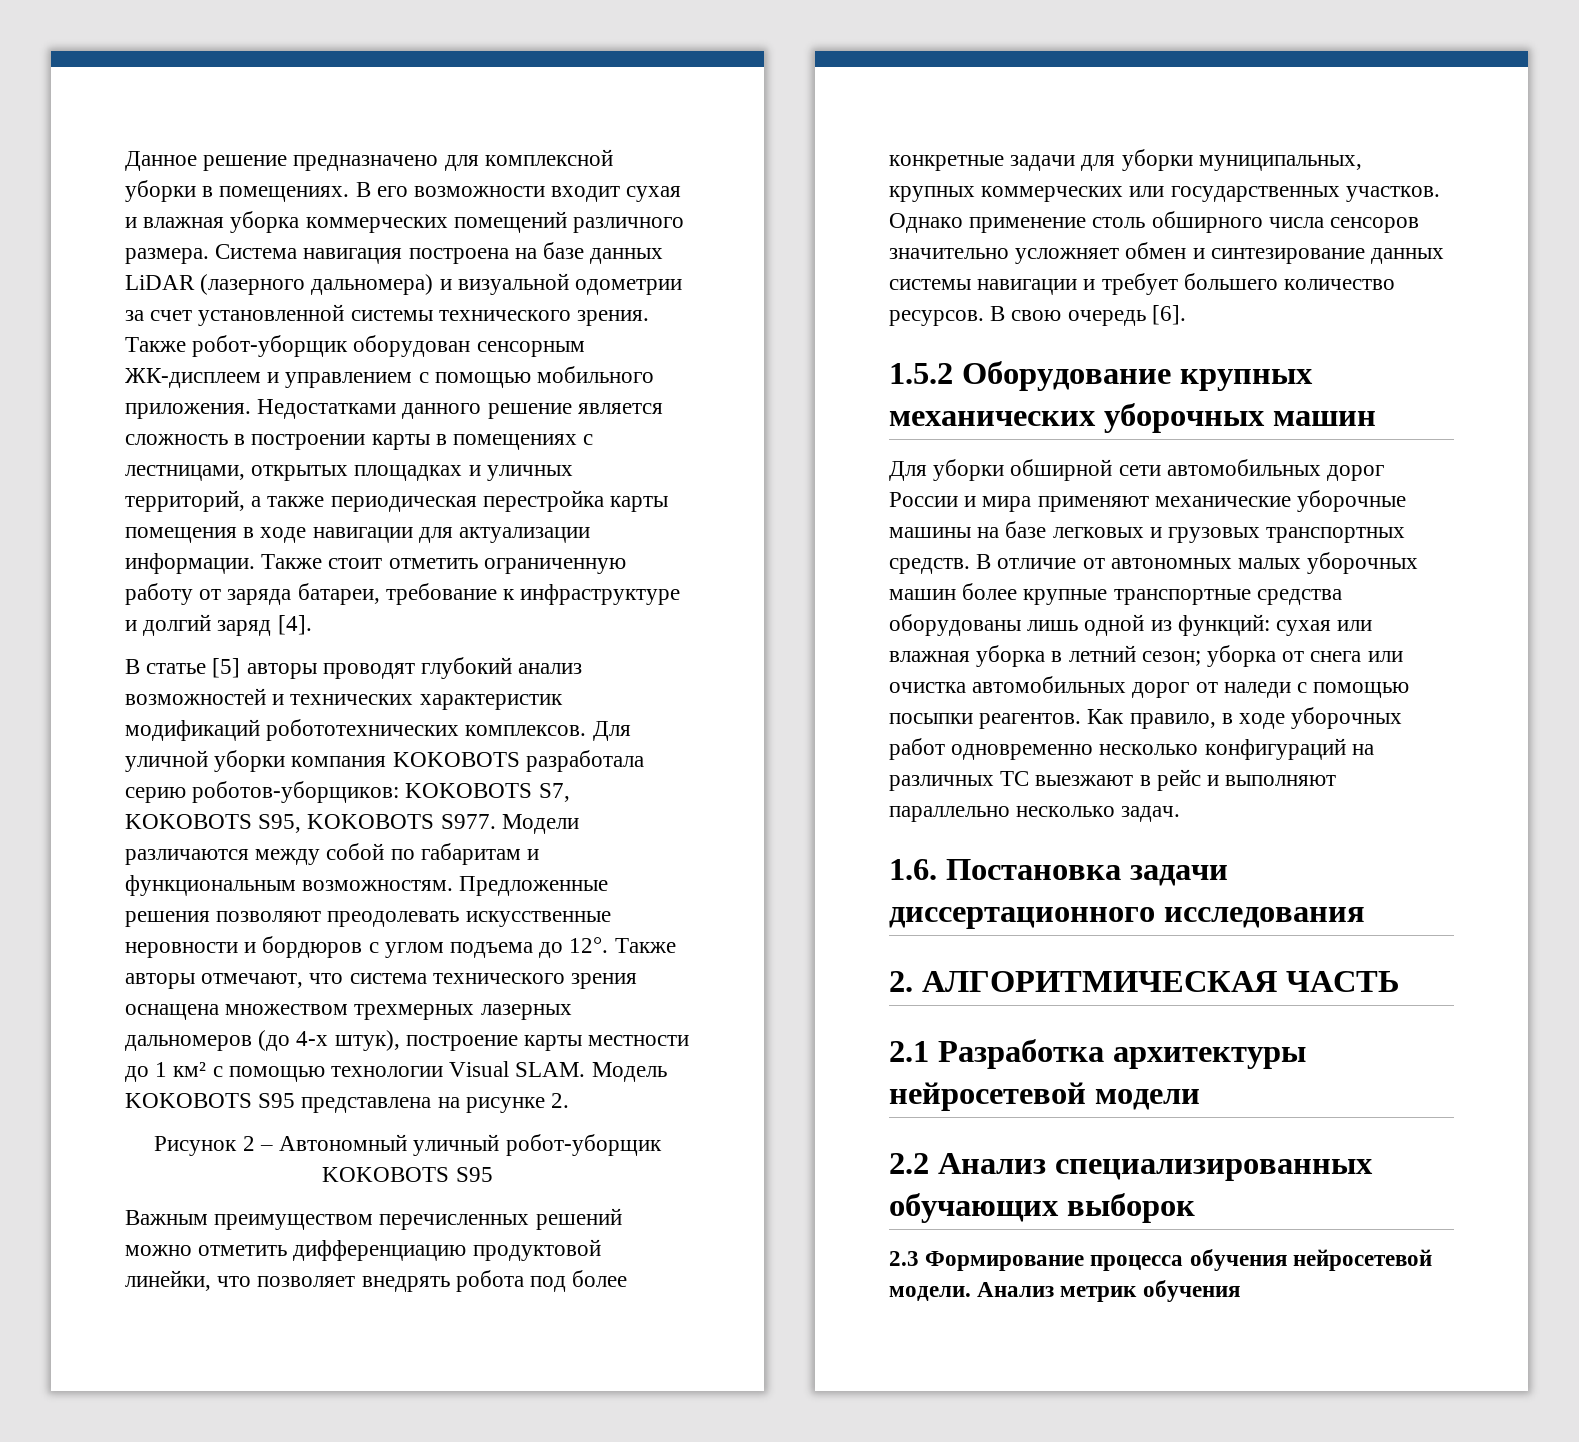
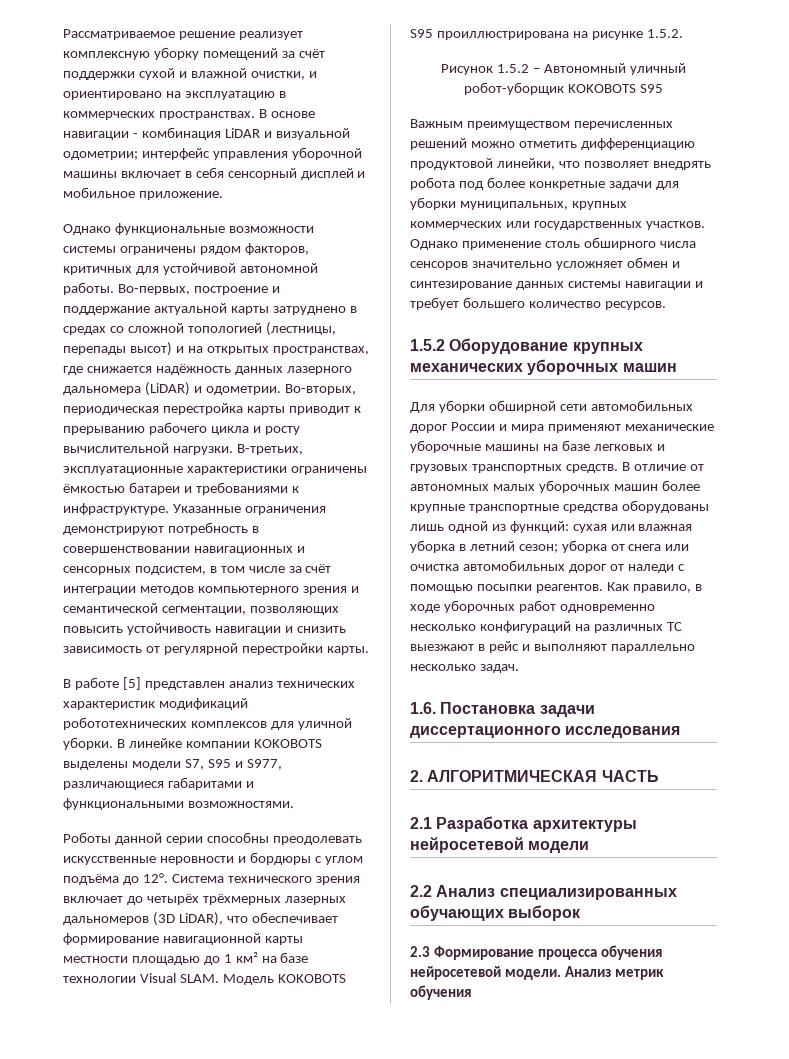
[125,149,613,171] [125,180,682,202] [125,211,685,233] [125,242,664,264] [125,273,683,295] [125,304,650,326] [125,335,585,357] [125,366,655,388] [125,399,663,419] [125,434,594,450] [125,465,573,481] [125,490,669,512] [125,527,591,543] [125,553,626,574] [125,583,681,605] [125,614,312,636] [125,657,583,679] [125,688,563,710] [125,719,631,741] [125,750,644,772] [125,781,570,803] [125,814,579,834] [125,843,540,865] [125,875,609,896] [125,911,322,927] Данное решение предназначено для комплексной уборки в помещениях. В его возможности входит сухая и влажная уборка коммерческих помещений различного размера. Система навигация построена на базе данных LiDAR (лазерного дальномера) и визуальной одометрии за счет установленной системы технического зрения. Также робот-уборщик оборудован сенсорным ЖК-дисплеем и управлением с помощью мобильного приложения. Недостатками данного решение является сложность в построении карты в помещениях с лестницами, открытых площадках и уличных территорий, а также периодическая перестройка карты помещения в ходе навигации для актуализации информации. Также стоит отметить ограниченную работу от заряда батареи, требование к инфраструктуре и долгий заряд [4]. // В статье [5] авторы проводят глубокий анализ возможностей и технических характеристик модификаций робототехнических комплексов. Для уличной уборки компания KOKOBOTS разработала серию роботов-уборщиков: KOKOBOTS S7, KOKOBOTS S95, KOKOBOTS S977. Модели различаются между собой по габаритам и функциональным возможностям. Предложенные решения позволяют -> [63,29,303,40] [63,47,325,60] [63,68,317,80] [63,91,286,100] [63,109,315,120] [63,127,350,140] [63,147,362,160] [63,167,366,180] [63,187,223,200] [63,223,314,235] [63,243,309,255] [63,263,318,275] [63,282,280,295] [63,303,357,315] [63,322,336,336] [63,342,369,356] [63,364,352,375] [63,382,356,396] [63,403,361,415] [63,422,300,435] [63,443,303,455] [63,466,367,475] [63,482,299,495] [63,503,326,515] [63,522,259,535] [63,546,305,555] [63,564,332,575] [63,586,359,595] [63,603,339,615] [63,623,346,635] [63,643,369,655] [63,677,355,690] [63,698,248,710] [63,717,352,730] [63,737,322,750] [63,759,282,770] [63,777,254,790] [63,798,294,810] [63,832,269,845] Рассматриваемое решение реализует комплексную уборку помещений за счёт поддержки сухой и влажной очистки, и ориентировано на эксплуатацию в коммерческих пространствах. В основе навигации - комбинация LiDAR и визуальной одометрии; интерфейс управления уборочной машины включает в себя сенсорный дисплей и мобильное приложение. // Однако функциональные возможности системы ограничены рядом факторов, критичных для устойчивой автономной работы. Во‑первых, построение и поддержание актуальной карты затруднено в средах со сложной топологией (лестницы, перепады высот) и на открытых пространствах, где снижается надёжность данных лазерного дальномера (LiDAR) и одометрии. Во‑вторых, периодическая перестройка карты приводит к прерыванию рабочего цикла и росту вычислительной нагрузки. В‑третьих, эксплуатационные характеристики ограничены ёмкостью батареи и требованиями к инфраструктуре. Указанные ограничения демонстрируют потребность в совершенствовании навигационных и сенсорных подсистем, в том числе за счёт интеграции методов компьютерного зрения и семантической сегментации, позволяющих повысить устойчивость навигации и снизить зависимость от регулярной перестройки карты. // В работе [5] представлен анализ технических характеристик модификаций робототехнических комплексов для уличной уборки. В линейке компании KOKOBOTS выделены модели S7, S95 и S977, различающиеся габаритами и функциональными возможностями. // Роботы данной серии способны
[262,936,363,958] бордюров -> [249,852,311,865] бордюры
[450,942,534,958] подъема -> [63,874,119,885] подъёма
[614,938,676,953] [125,973,638,989] [125,1004,572,1020] [125,1030,518,1051] Также авторы отмечают, что система технического зрения оснащена множеством трехмерных лазерных дальномеров (до 4-х штук), построение -> [171,874,360,885] [63,894,346,905] [63,912,338,926] [63,933,261,945] Система технического зрения включает до четырёх трёхмерных лазерных дальномеров (3D LiDAR), что обеспечивает формирование навигационной
(690, 1040) none -> [131,956,200,965] площадью
[212,1066,325,1082] с помощью -> [261,952,309,963] на базе
[301,1097,432,1113] представлена -> [436,31,569,40] проиллюстрирована
[551,1093,570,1108] 2. -> [646,29,683,38] 1.5.2.
[242,1136,255,1151] 2 -> [497,64,530,73] 1.5.2
[990,305,1186,326] В свою очередь [6]. -> (666, 305) none

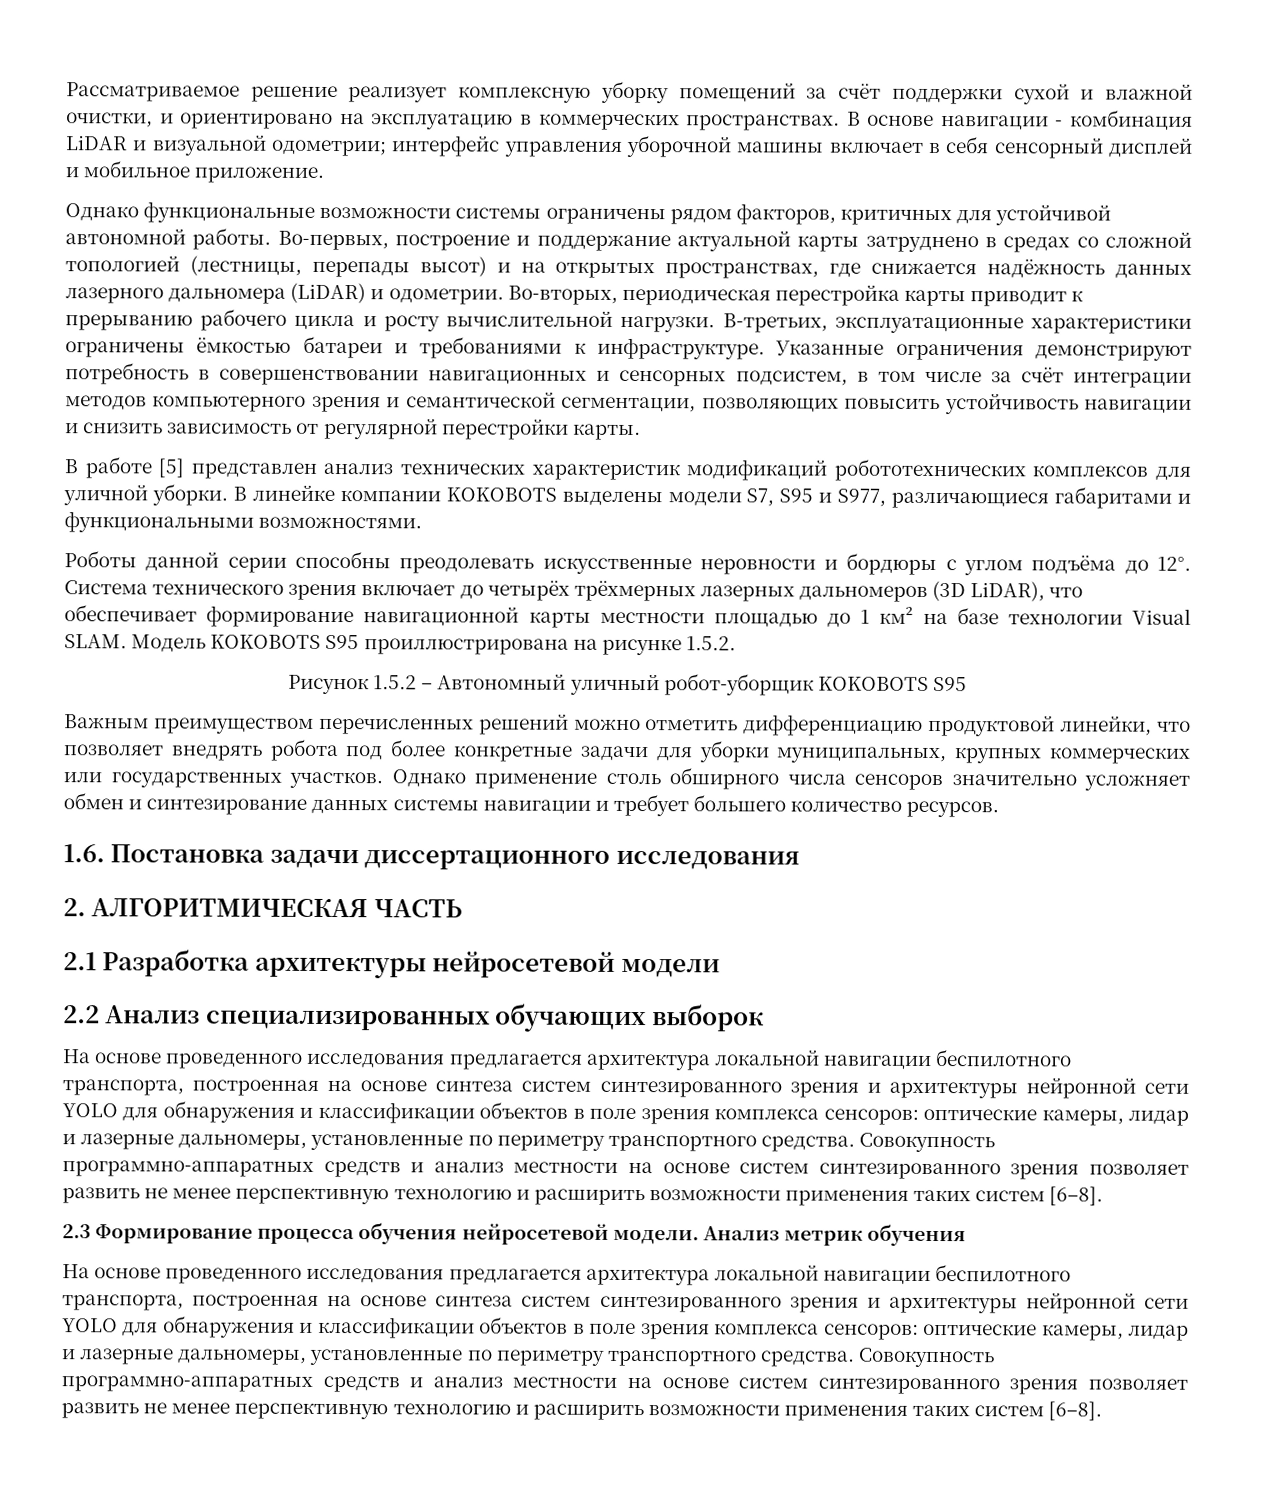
[410,338,643,354] [410,359,677,375] [410,400,693,413] [410,422,714,433] [410,440,665,453] [410,462,704,473] [410,480,700,493] [410,500,709,513] [410,521,693,533] [410,540,690,553] [410,560,685,573] [410,582,702,593] [410,600,655,613] [410,621,682,633] [410,641,695,653] [410,664,519,673] // 1.5.2 Оборудование крупных механических уборочных машин // Для уборки обширной сети автомобильных дорог России и мира применяют механические уборочные машины на базе легковых и грузовых транспортных средств. В отличие от автономных малых уборочных машин более крупные транспортные средства оборудованы лишь одной из функций: сухая или влажная уборка в летний сезон; уборка от снега или очистка автомобильных дорог от наледи с помощью посыпки реагентов. Как правило, в ходе уборочных работ одновременно несколько конфигураций на различных ТС выезжают в рейс и выполняют параллельно несколько задач. -> (1000, 809) none
(582, 913) none -> [62,1049,1073,1071] [62,1077,1189,1099] [62,1100,1189,1126] [62,1132,996,1153] [62,1160,1190,1180] [62,1186,1104,1206] // На основе проведенного исследования предлагается архитектура локальной навигации беспилотного транспорта, построенная на основе синтеза систем синтезированного зрения и архитектуры нейронной сети YOLO для обнаружения и классификации объектов в поле зрения комплекса сенсоров: оптические камеры, лидар и лазерные дальномеры, установленные по периметру транспортного средства. Совокупность программно-аппаратных средств и анализ местности на основе систем синтезированного зрения позволяет развить не менее перспективную технологию и расширить возможности применения таких систем [6–8].
(471, 992) none -> [62,1264,1072,1286] [62,1292,1189,1314] [62,1315,1189,1341] [61,1347,996,1368] [61,1375,1189,1395] [61,1401,1103,1421] // На основе проведенного исследования предлагается архитектура локальной навигации беспилотного транспорта, построенная на основе синтеза систем синтезированного зрения и архитектуры нейронной сети YOLO для обнаружения и классификации объектов в поле зрения комплекса сенсоров: оптические камеры, лидар и лазерные дальномеры, установленные по периметру транспортного средства. Совокупность программно-аппаратных средств и анализ местности на основе систем синтезированного зрения позволяет развить не менее перспективную технологию и расширить возможности применения таких систем [6–8].

